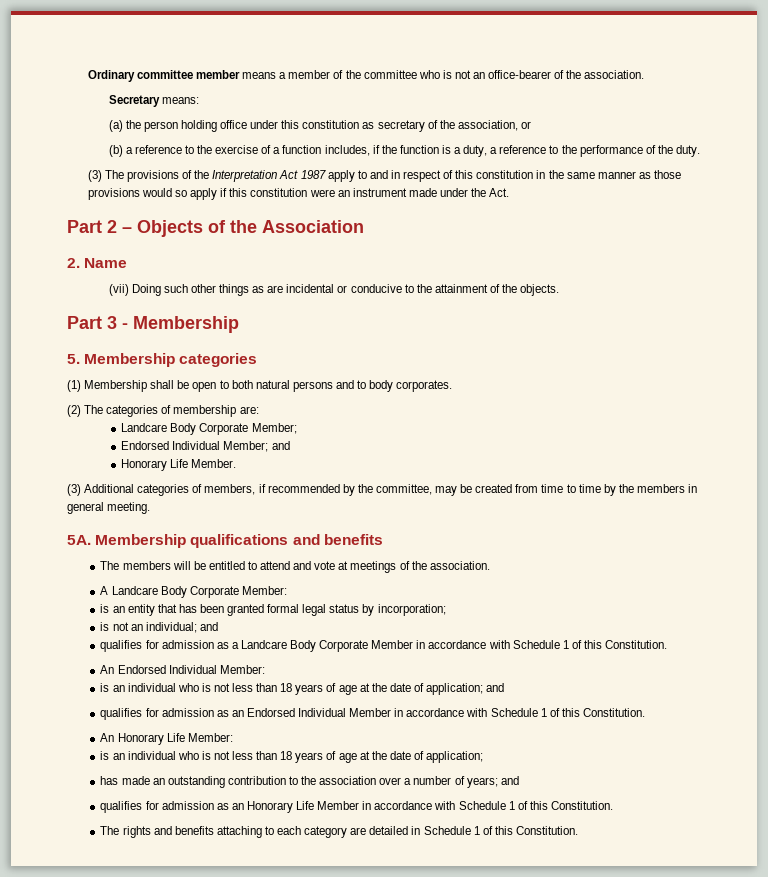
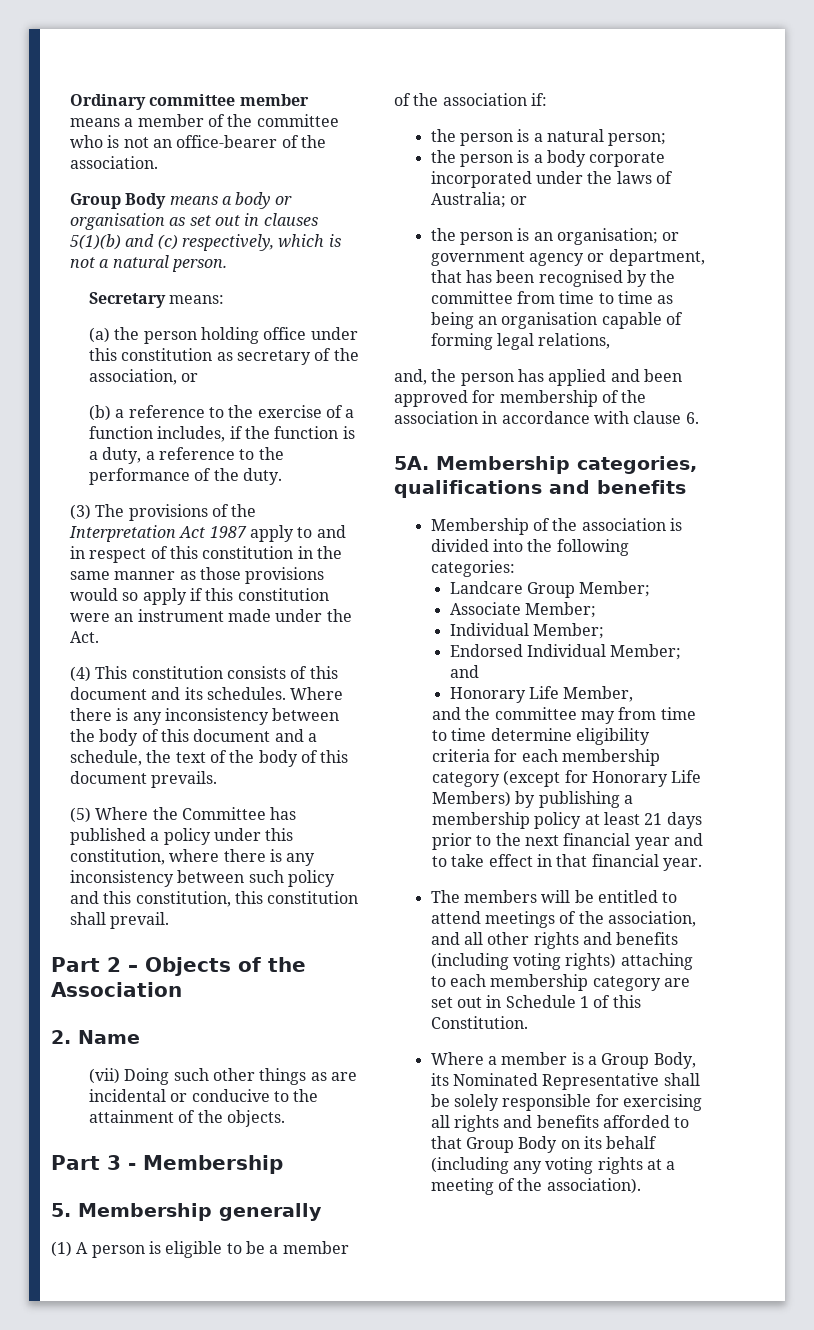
(645, 74) none -> [70,192,292,209] [70,213,318,230] [70,234,341,251] [70,255,228,272] // Group Body means a body or organisation as set out in clauses 5(1)(b) and (c) respectively, which is not a natural person.
(510, 192) none -> [70,666,338,682] [70,687,344,700] [70,708,340,725] [70,729,318,746] [70,750,349,767] [70,771,218,788] [70,807,297,823] [70,828,294,845] [70,849,316,866] [70,870,336,887] [70,891,359,907] [70,912,170,929] // (4) This constitution consists of this document and its schedules. Where there is any inconsistency between the body of this document and a schedule, the text of the body of this document prevails. // (5) Where the Committee has published a policy under this constitution, where there is any inconsistency between such policy and this constitution, this constitution shall prevail.
[179,353,258,367] categories -> [219,1203,322,1221] generally
[84,380,453,392] [67,405,259,417] [121,423,249,435] Membership shall be open to both natural persons and to body corporates. // (2) The categories of membership are: // Landcare Body Corporate -> [76,1241,349,1258] [394,93,547,106] [430,129,667,146] [430,150,666,167] [430,171,673,188] [430,192,528,208] [430,228,680,245] [430,249,705,266] [430,270,676,287] [430,291,674,304] [430,312,683,329] [430,333,611,350] [394,369,682,386] [394,390,647,407] [394,411,699,424] [394,456,697,474] [394,480,686,498] [430,518,682,535] [430,539,629,556] [430,560,515,577] [449,581,651,598] [449,602,597,618] [449,623,529,636] A person is eligible to be a member of the association if: // the person is a natural person; // the person is a body corporate incorporated under the laws of Australia; or // the person is an organisation; or government agency or department, that has been recognised by the committee from time to time as being an organisation capable of forming legal relations, // and, the person has applied and been approved for membership of the association in accordance with clause 6. // 5A. Membership categories, qualifications and benefits // Membership of the association is divided into the following categories: // Landcare Group Member; // Associate Member; // Individual
[191,459,237,468] [67,484,698,496] [67,502,151,514] [67,534,383,548] Member. // (3) Additional categories of members, if recommended by the committee, may be created from time to time by the members in general meeting. // 5A. Membership qualifications and benefits -> [563,686,634,702] [432,707,696,724] [432,728,651,745] [432,749,661,766] [432,770,702,787] [432,791,634,808] [432,812,702,829] [432,833,704,850] [432,854,703,871] Member, // and the committee may from time to time determine eligibility criteria for each membership category (except for Honorary Life Members) by publishing a membership policy at least 21 days prior to the next financial year and to take effect in that financial year.
[293,561,490,573] [100,586,287,598] [100,604,446,616] [100,622,218,633] [100,640,668,652] [100,665,265,674] [100,683,505,695] [100,708,646,720] [100,733,233,745] [100,751,484,763] [100,776,519,788] [100,801,614,813] [100,826,579,838] and vote at meetings of the association. // A Landcare Body Corporate Member: // is an entity that has been granted formal legal status by incorporation; // is not an individual; and // qualifies for admission as a Landcare Body Corporate Member in accordance with Schedule 1 of this Constitution. // An Endorsed Individual Member: // is an individual who is not less than 18 years of age at the date of application; and // qualifies for admission as an Endorsed Individual Member in accordance with Schedule 1 of this Constitution. // An Honorary Life Member: // is an individual who is not less than 18 years of age at the date of application; // has made an outstanding contribution to the association over a number of years; and // qualifies for admission as an Honorary Life Member in accordance with Schedule 1 of this Constitution. // The rights and benefits attaching to each category are detailed in Schedule 1 of this Constitution. -> [485,911,696,928] [430,932,679,949] [430,953,693,970] [430,974,690,991] [430,995,641,1008] [430,1016,528,1029] [430,1052,696,1069] [430,1073,700,1090] [430,1094,702,1111] [430,1115,690,1132] [430,1136,658,1153] [430,1157,676,1174] [430,1178,641,1195] meetings of the association, and all other rights and benefits (including voting rights) attaching to each membership category are set out in Schedule 1 of this Constitution. // Where a member is a Group Body, its Nominated Representative shall be solely responsible for exercising all rights and benefits afforded to that Group Body on its behalf (including any voting rights at a meeting of the association).

